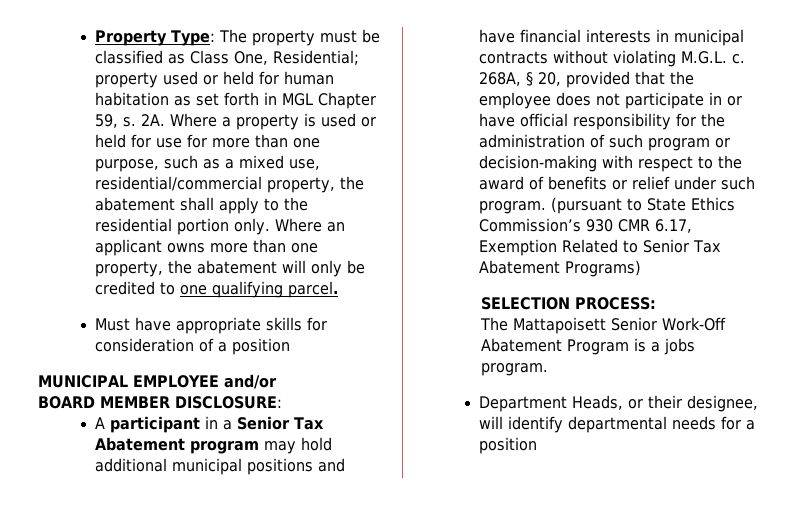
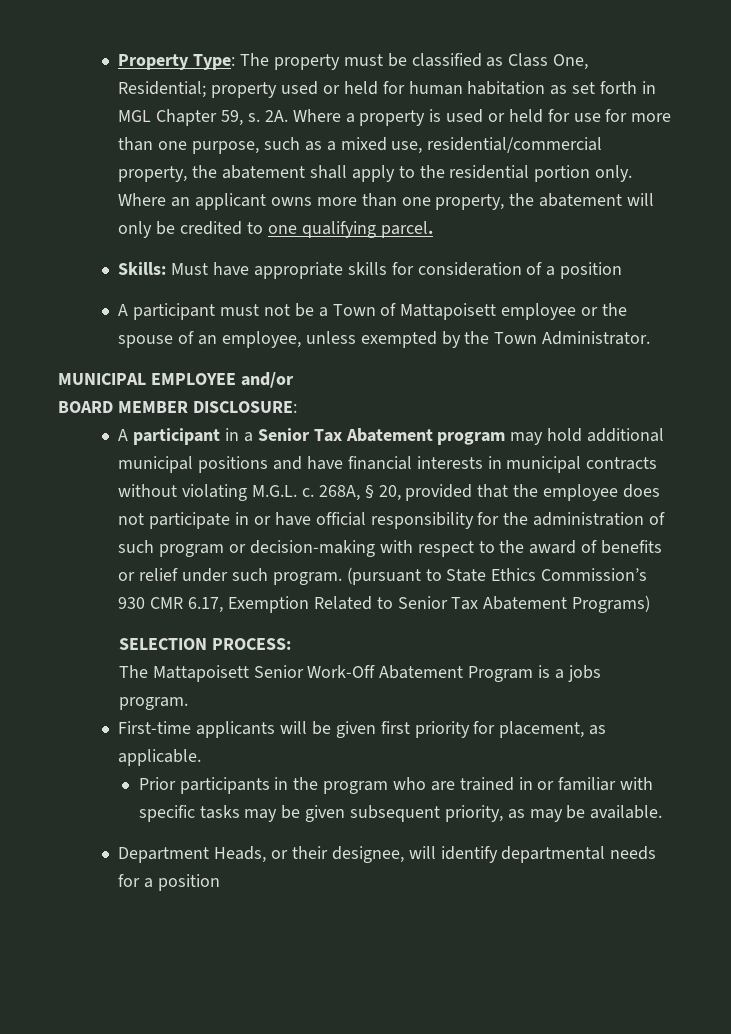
(339, 289) none -> [118,262,167,275] Skills:
(291, 346) none -> [118,303,627,320] [118,331,651,348] // A participant must not be a Town of Mattapoisett employee or the spouse of an employee, unless exempted by the Town Administrator.
(549, 369) none -> [118,721,607,738] [118,749,202,766] [138,777,654,794] [138,805,663,822] // First-time applicants will be given first priority for placement, as applicable. // Prior participants in the program who are trained in or familiar with specific tasks may be given subsequent priority, as may be available.

